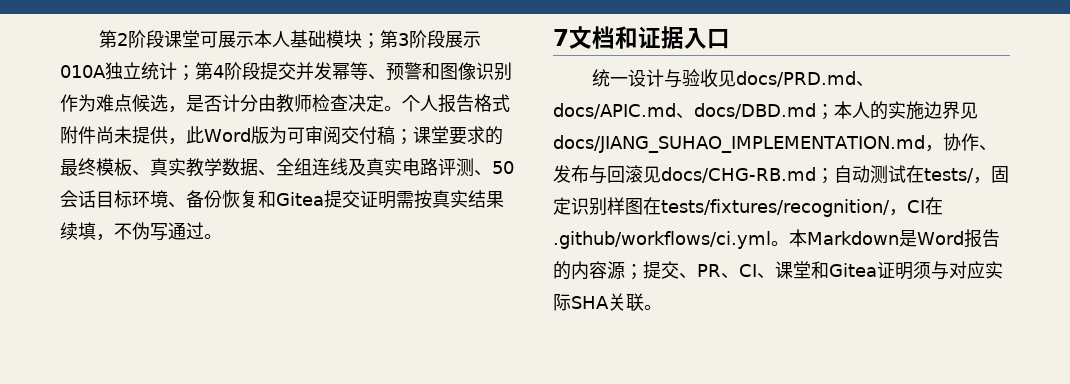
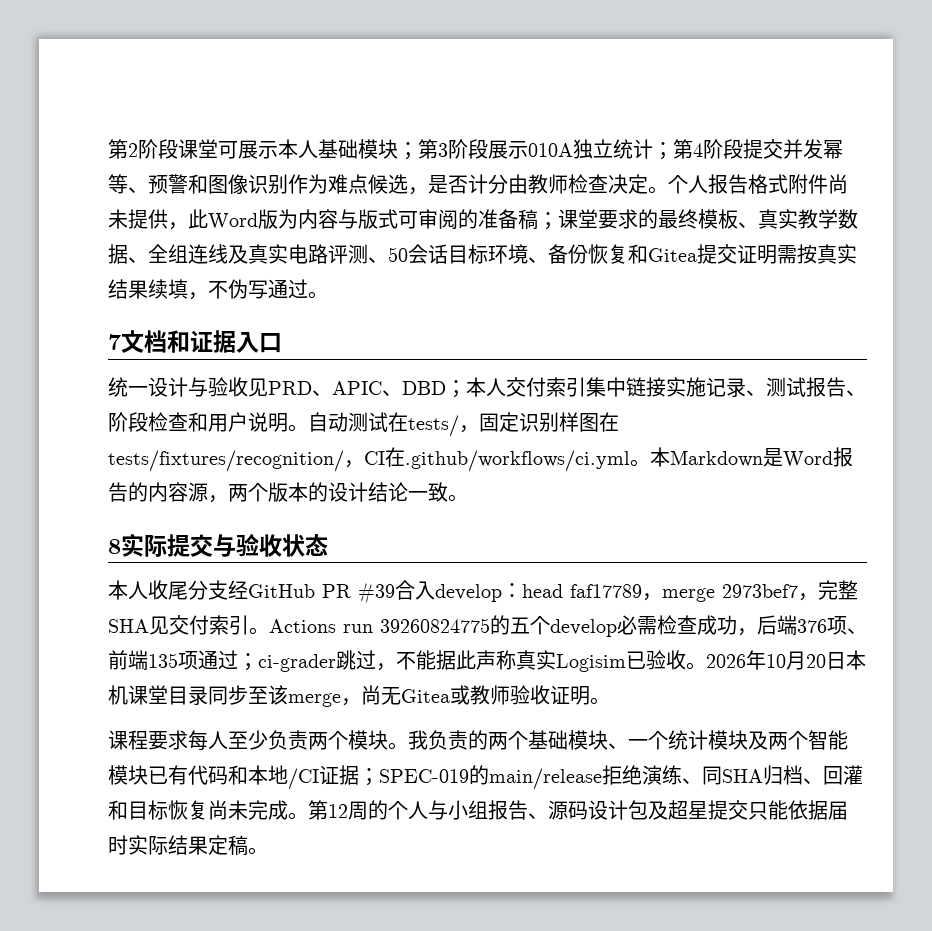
[286,126,377,145] 可审阅交付 -> [298,209,518,229] 内容与版式可审阅的准备
[735,71,874,87] [553,101,978,120] [553,133,997,153] [553,165,834,184] docs/PRD.md、docs/APIC.md、docs/DBD.md；本人的实施边界见docs/JIANG_SUHAO_IMPLEMENTATION.md，协作、发布与回滚见docs/CHG-RB.md； -> [268,377,866,398] [108,412,308,432] PRD、APIC、DBD；本人交付索引集中链接实施记录、测试报告、阶段检查和用户说明。
[625,261,1003,280] [553,293,644,311] ；提交、PR、CI、课堂和Gitea证明须与对应实际SHA关联 -> [208,482,468,503] [108,533,328,557] [108,580,858,604] [108,615,867,637] [108,650,866,672] [108,685,610,707] [108,730,848,751] [108,765,863,790] [108,800,848,820] [108,835,248,856] ，两个版本的设计结论一致。 // 8实际提交与验收状态 // 本人收尾分支经GitHub PR #39合入develop：head faf17789，merge 2973bef7，完整SHA见交付索引。Actions run 39260824775的五个develop必需检查成功，后端376项、前端135项通过；ci-grader跳过，不能据此声称真实Logisim已验收。2026年10月20日本机课堂目录同步至该merge，尚无Gitea或教师验收证明。 // 课程要求每人至少负责两个模块。我负责的两个基础模块、一个统计模块及两个智能模块已有代码和本地/CI证据；SPEC-019的main/release拒绝演练、同SHA归档、回灌和目标恢复尚未完成。第12周的个人与小组报告、源码设计包及超星提交只能依据届时实际结果定稿

